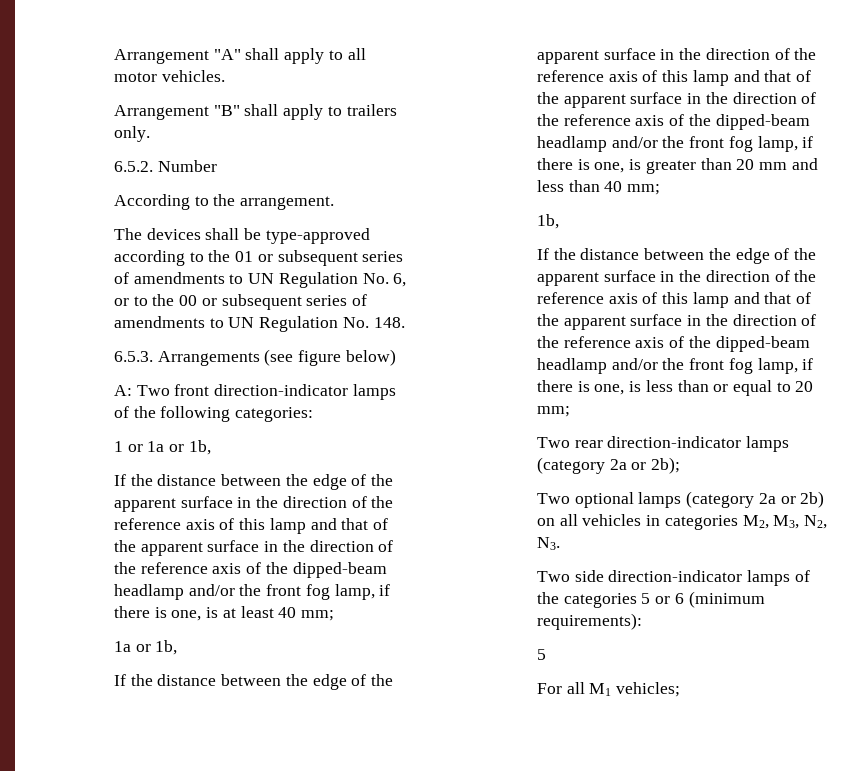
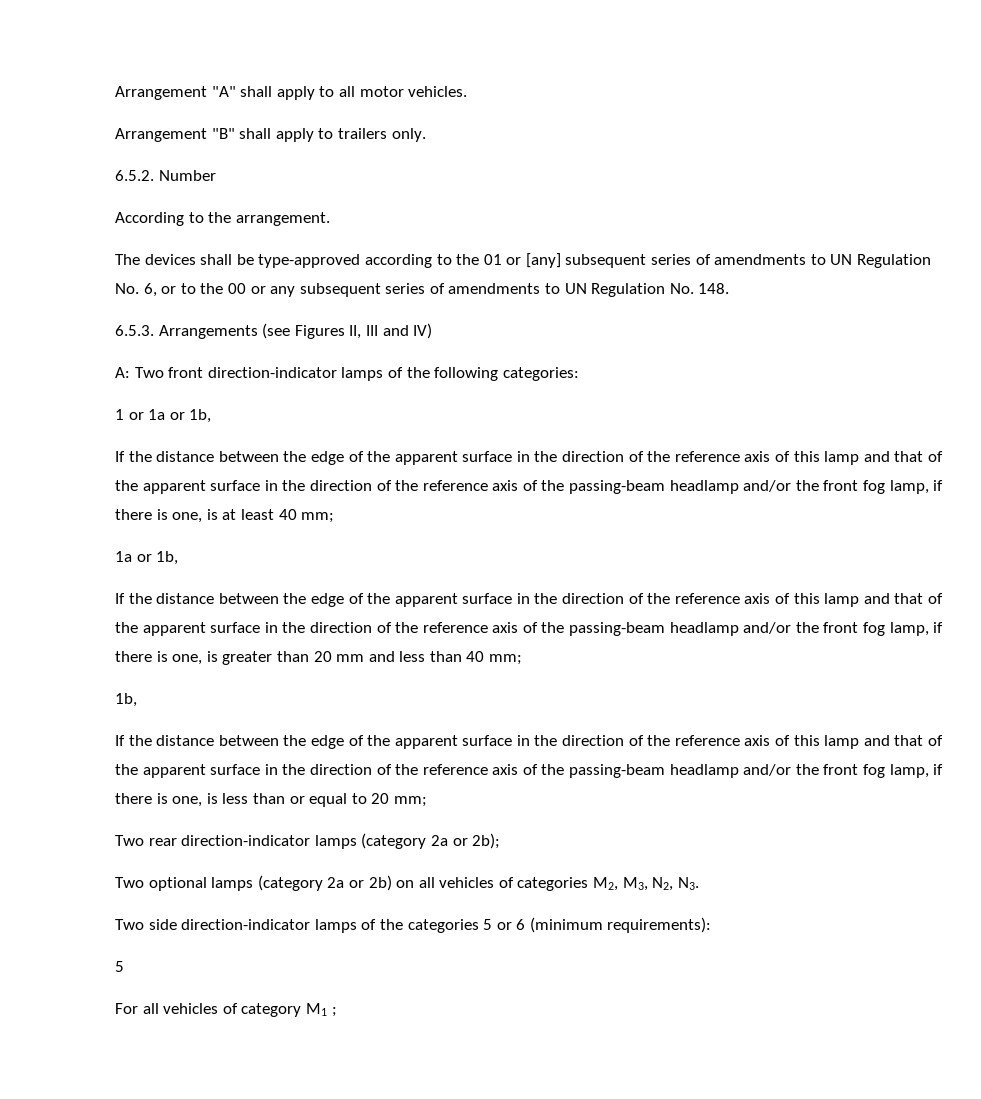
(273, 258) none -> [525,253,561,268] [any]
(217, 302) none -> [270,286,296,297] any
[298,349,396,366] figure below) -> [294,323,433,339] Figures II, III and IV)
[292,562,387,578] dipped-beam -> [569,480,666,494] passing-beam
[715,114,810,130] dipped-beam -> [569,622,666,636] passing-beam
[715,336,810,352] dipped-beam -> [569,764,666,778] passing-beam
[646,515,661,526] in -> [498,877,514,888] of
[589,682,681,697] M1 vehicles; -> [163,1003,337,1017] vehicles of category M1 ;

